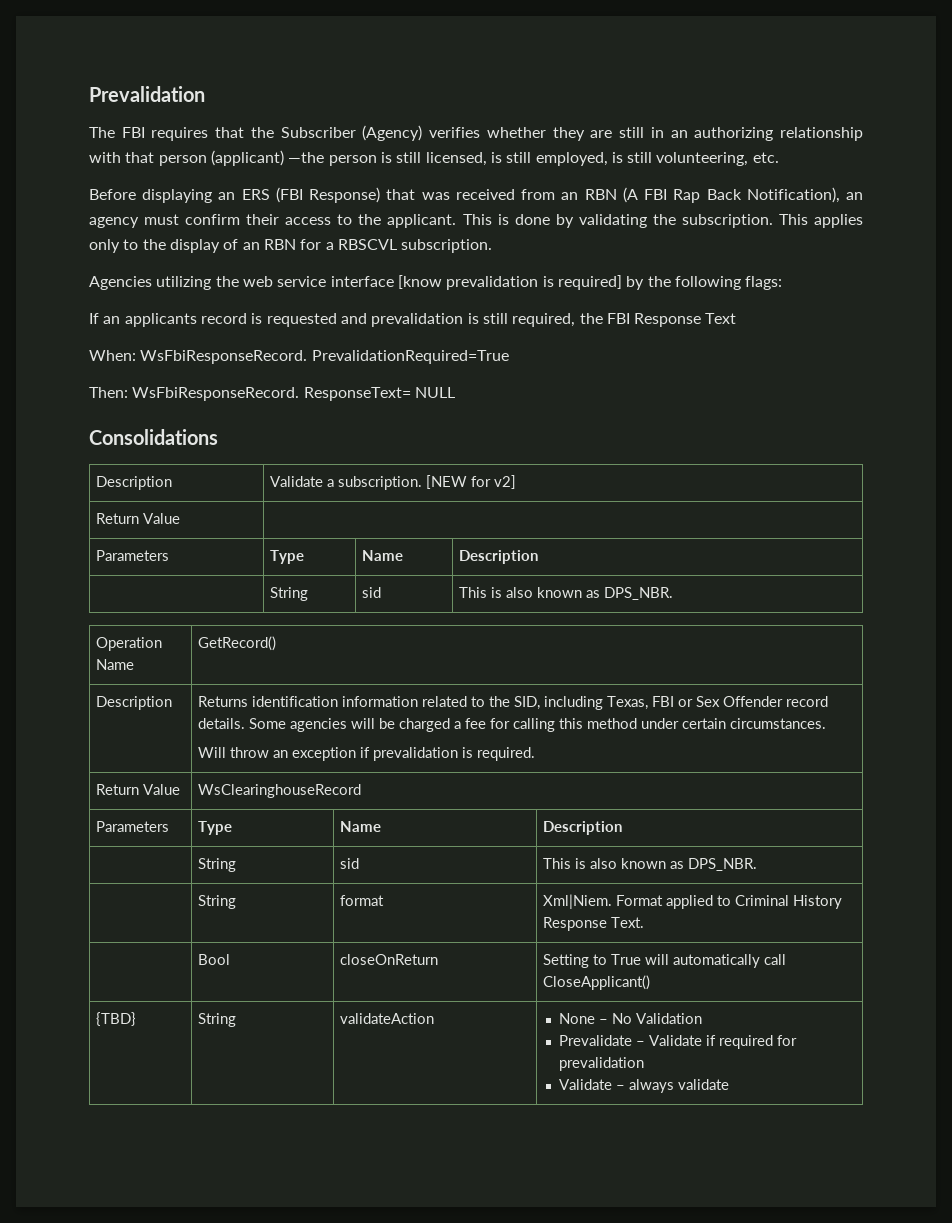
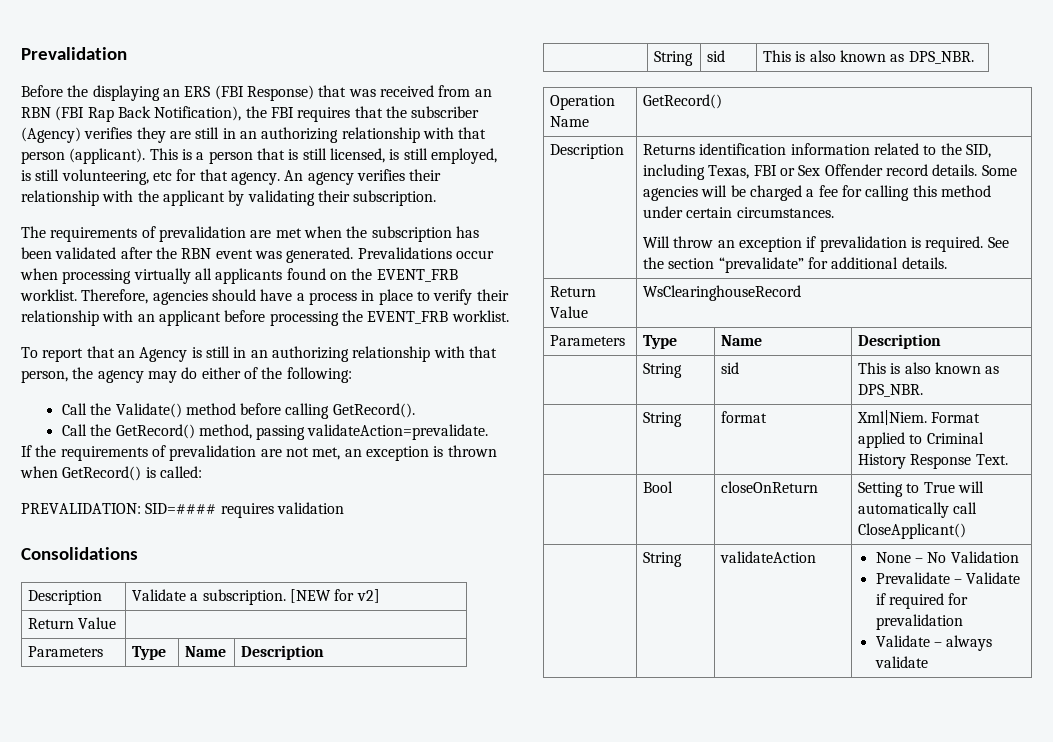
[89,125,864,141] [89,150,779,166] [89,189,136,200] The FBI requires that the Subscriber (Agency) verifies whether they are still in an authorizing relationship with that person (applicant) —the person is still licensed, is still employed, is still volunteering, etc. // Before -> [21,85,89,97] Before the
[622,187,668,203] (A FBI -> [55,106,85,121] (FBI
[846,192,864,200] [89,214,863,228] [89,239,493,253] [89,275,783,290] [89,313,737,327] [89,350,509,364] [89,387,455,401] an agency must confirm their access to the applicant. This is done by validating the subscription. This applies only to the display of an RBN for a RBSCVL subscription. // Agencies utilizing the web service interface [know prevalidation is required] by the following flags: // If an applicants record is requested and prevalidation is still required, the FBI Response Text // When: WsFbiResponseRecord. PrevalidationRequired=True // Then: WsFbiResponseRecord. ResponseText= NULL -> [245,106,480,122] [21,127,487,143] [21,148,497,164] [21,169,442,185] [21,190,437,206] [21,226,479,242] [21,247,494,263] [20,268,458,284] [20,289,509,305] [21,310,509,326] [21,346,497,362] [21,367,352,383] [61,403,415,419] [61,424,489,440] [21,445,497,461] [20,466,202,481] [21,502,344,518] the FBI requires that the subscriber (Agency) verifies they are still in an authorizing relationship with that person (applicant). This is a person that is still licensed, is still employed, is still volunteering, etc for that agency. An agency verifies their relationship with the applicant by validating their subscription. // The requirements of prevalidation are met when the subscription has been validated after the RBN event was generated. Prevalidations occur when processing virtually all applicants found on the EVENT_FRB worklist. Therefore, agencies should have a process in place to verify their relationship with an applicant before processing the EVENT_FRB worklist. // To report that an Agency is still in an authorizing relationship with that person, the agency may do either of the following: // Call the Validate() method before calling GetRecord(). // Call the GetRecord() method, passing validateAction=prevalidate. // If the requirements of prevalidation are not met, an exception is thrown when GetRecord() is called: // PREVALIDATION: SID=#### requires validation
(535, 754) none -> [987,237,1009,248] [642,257,947,273] See the section “prevalidate” for additional details.
[95,1012,136,1026] {TBD} -> (966, 531) none

